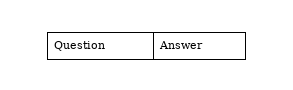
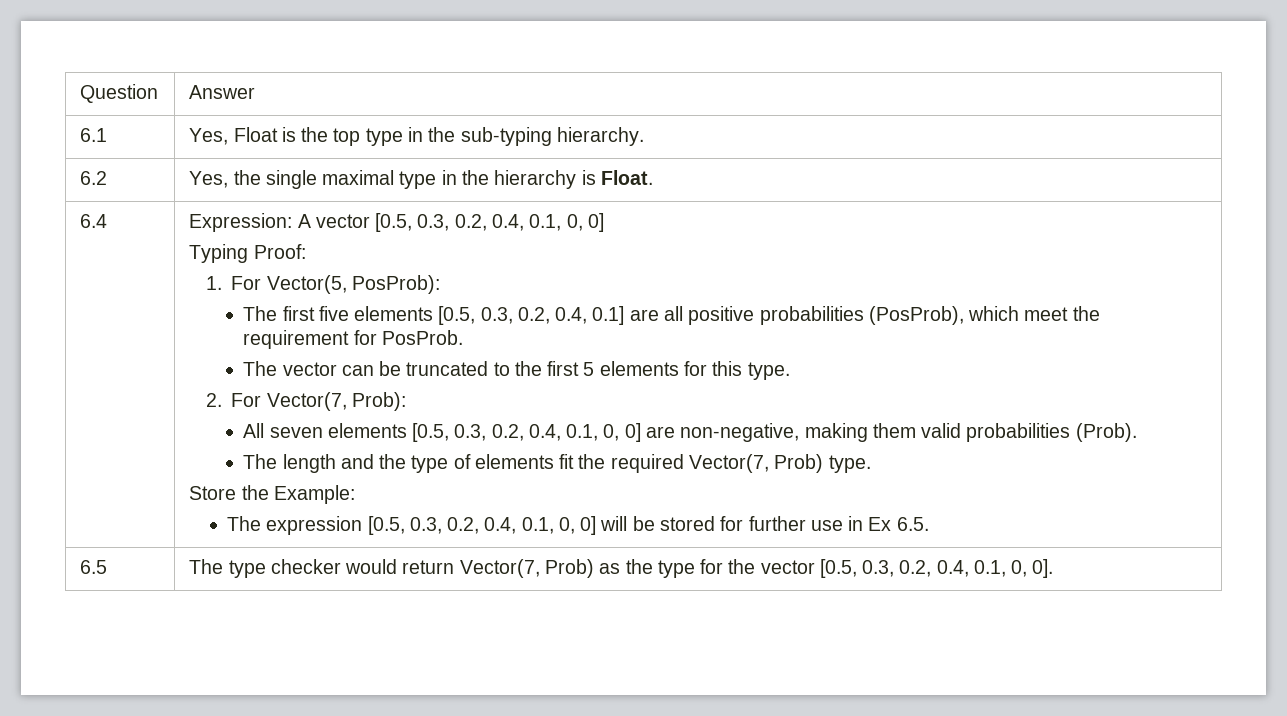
(204, 45) none -> [80,128,108,142] [189,127,644,146] [80,171,108,185] [189,170,653,189] [80,214,108,228] [189,213,604,232] [189,244,306,263] [205,275,440,294] [243,306,1100,325] [243,330,463,349] [243,361,790,380] [205,392,406,411] [243,423,1137,442] [243,454,871,473] [189,485,355,504] [227,516,929,535] [80,560,108,574] [189,559,1054,578] // 6.1 | Yes, Float is the top type in the sub-typing hierarchy. // 6.2 | Yes, the single maximal type in the hierarchy is Float. // 6.4 | Expression: A vector [0.5, 0.3, 0.2, 0.4, 0.1, 0, 0] // Typing Proof: // 1. For Vector(5, PosProb): // The first five elements [0.5, 0.3, 0.2, 0.4, 0.1] are all positive probabilities (PosProb), which meet the requirement for PosProb. // The vector can be truncated to the first 5 elements for this type. // 2. For Vector(7, Prob): // All seven elements [0.5, 0.3, 0.2, 0.4, 0.1, 0, 0] are non-negative, making them valid probabilities (Prob). // The length and the type of elements fit the required Vector(7, Prob) type. // Store the Example: // The expression [0.5, 0.3, 0.2, 0.4, 0.1, 0, 0] will be stored for further use in Ex 6.5. // 6.5 | The type checker would return Vector(7, Prob) as the type for the vector [0.5, 0.3, 0.2, 0.4, 0.1, 0, 0].

